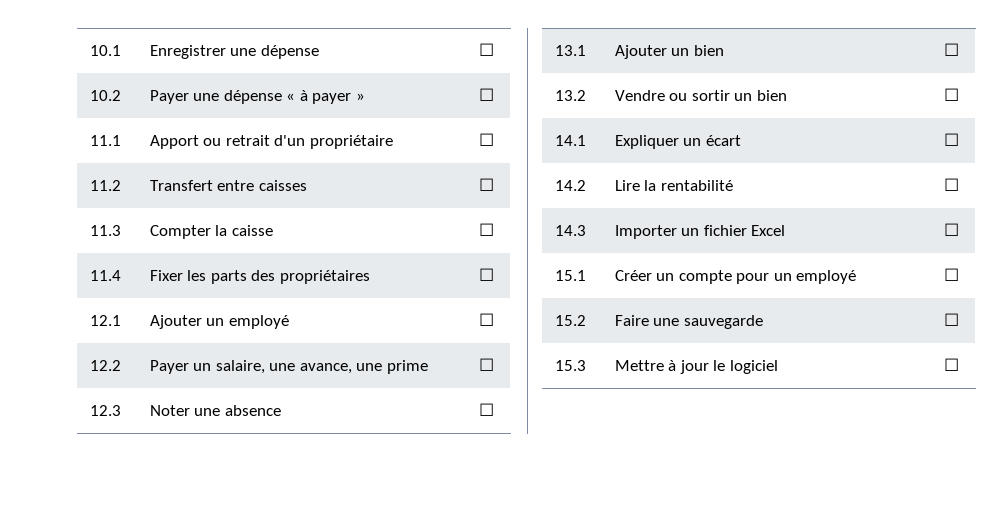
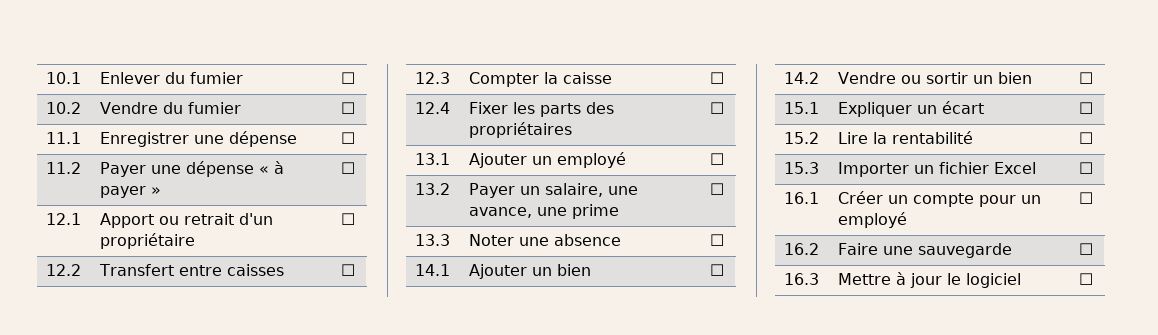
(121, 50) none -> [100,72,244,84] [341,72,356,84] [46,102,82,114] [100,102,242,114] [341,102,356,114] [46,132,82,144] | Enlever du fumier | ☐ // 10.2 | Vendre du fumier | ☐ // 11.1
[89,90,121,101] 10.2 -> [46,162,82,174] 11.2
[89,135,121,146] 11.1 -> [46,213,82,225] 12.1
[89,180,121,191] 11.2 -> [46,264,82,276] 12.2
[89,225,121,236] 11.3 -> [415,72,451,84] 12.3
[89,270,121,281] 11.4 -> [415,102,451,114] 12.4
[89,315,121,326] 12.1 -> [415,153,451,165] 13.1
[89,360,121,371] 12.2 -> [415,183,451,195] 13.2
[89,405,121,416] 12.3 -> [415,234,451,246] 13.3
[554,45,586,56] 13.1 -> [415,264,451,276] 14.1
[554,90,586,101] 13.2 -> [784,72,820,84] 14.2
[554,135,586,146] 14.1 -> [784,102,820,114] 15.1
[554,180,586,191] 14.2 -> [784,132,820,144] 15.2
[554,225,586,236] 14.3 -> [784,162,820,174] 15.3
[554,270,586,281] 15.1 -> [784,192,820,204] 16.1
[554,315,586,326] 15.2 -> [784,243,820,255] 16.2
[554,360,586,371] 15.3 -> [784,273,820,285] 16.3

